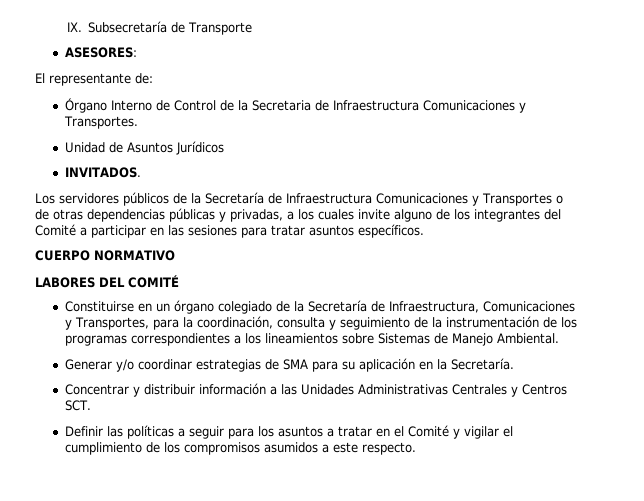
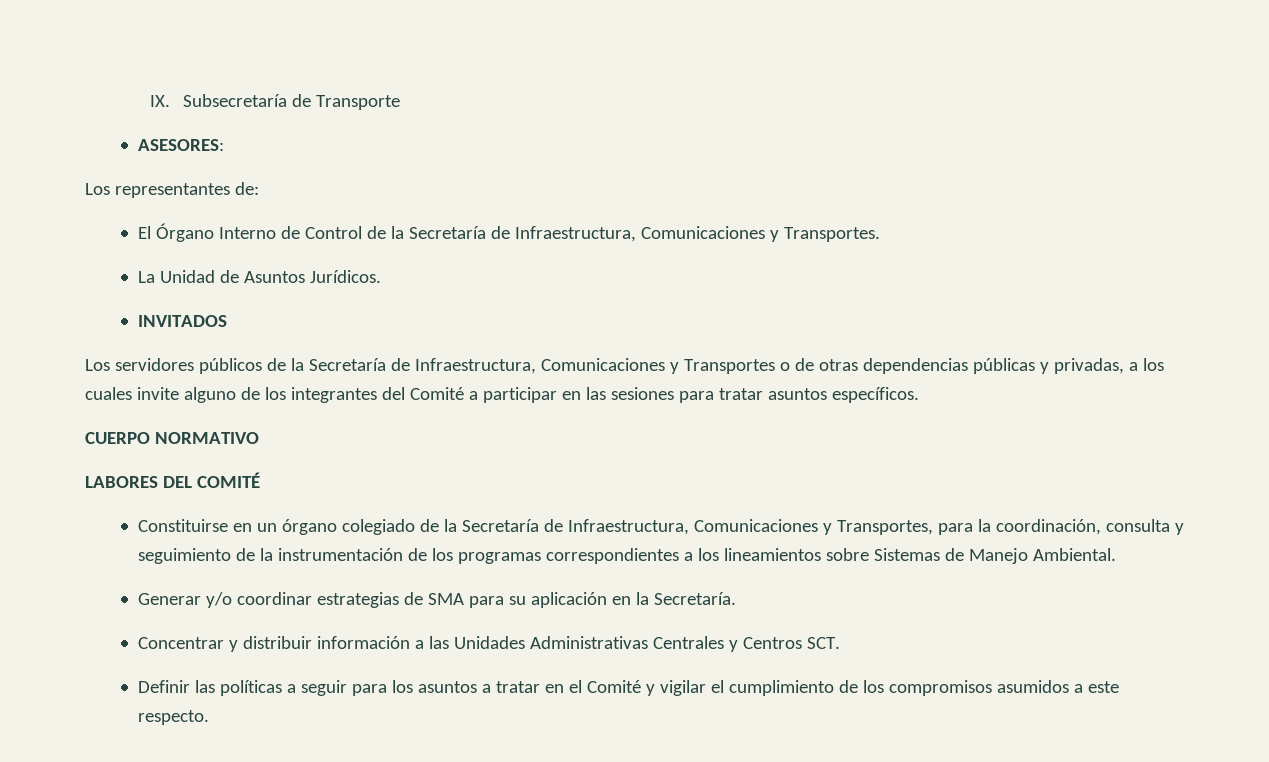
[35,73,131,86] El representante -> [85,183,230,198] Los representantes
(153, 78) none -> [137,226,151,239] El
[251,100,419,111] Secretaria de Infraestructura -> [408,226,636,242] Secretaría de Infraestructura,
(138, 122) none -> [137,271,155,283] La
[175,141,224,155] [64,167,141,178] Jurídicos // INVITADOS. -> [309,270,381,283] [137,315,227,327] Jurídicos. // INVITADOS
[286,193,372,204] Infraestructura -> [414,358,536,374] Infraestructura,

